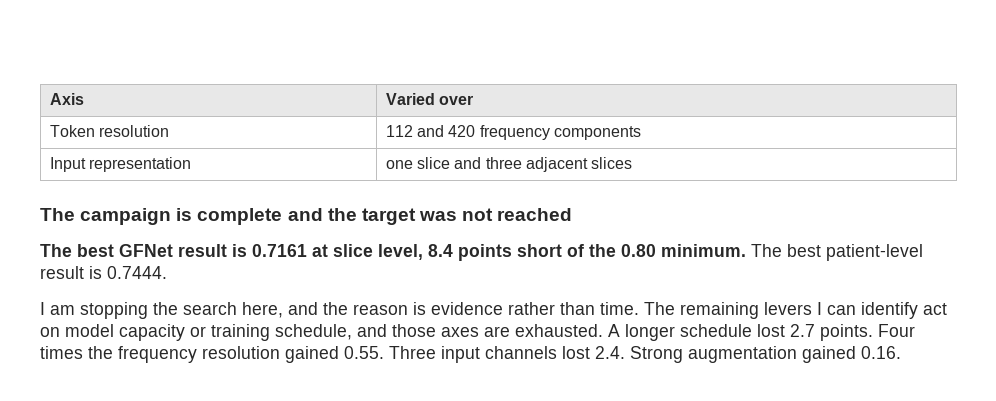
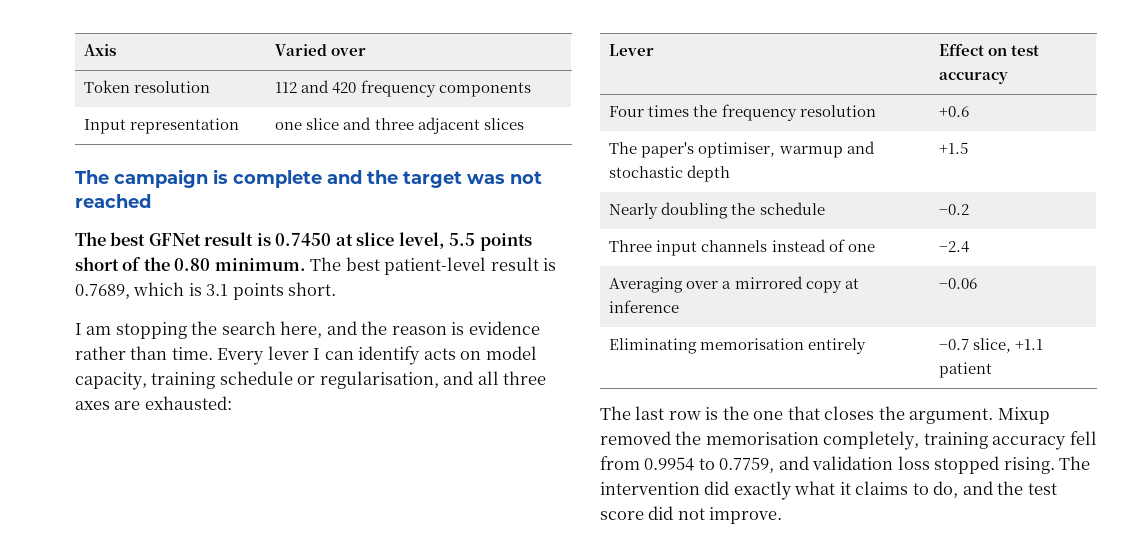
[252,244,307,257] 0.7161 -> [275,233,332,246] 0.7450
[428,244,453,257] 8.4 -> [449,233,476,246] 5.5
[107,266,167,279] 0.7444. -> [75,282,337,300] 0.7689, which is 3.1 points short.
[644,302,812,319] The remaining levers -> [217,346,309,365] Every lever
[923,303,947,315] act -> [423,348,456,360] acts
[119,324,873,341] capacity or training schedule, and those axes are exhausted. A longer schedule lost 2.7 points. -> [75,371,547,390] [75,396,232,410] [609,44,655,56] [939,44,1040,56] [939,71,1009,84] capacity, training schedule or regularisation, and all three axes are exhausted: // Lever | Effect on test accuracy //
[285,346,901,363] gained 0.55. Three input channels lost 2.4. Strong augmentation gained 0.16. -> [939,106,970,117] [609,141,875,158] [609,165,731,182] [939,142,969,154] [609,202,825,219] [939,204,970,215] [609,239,875,256] [939,241,970,253] [609,276,859,293] [609,300,680,313] [939,278,978,289] [609,338,867,354] [939,338,1044,353] [939,362,993,378] [600,406,1050,424] [600,431,1097,450] [600,456,1091,474] [600,481,1057,500] [600,506,783,524] | +0.6 // The paper's optimiser, warmup and stochastic depth | +1.5 // Nearly doubling the schedule | −0.2 // Three input channels instead of one | −2.4 // Averaging over a mirrored copy at inference | −0.06 // Eliminating memorisation entirely | −0.7 slice, +1.1 patient // The last row is the one that closes the argument. Mixup removed the memorisation completely, training accuracy fell from 0.9954 to 0.7759, and validation loss stopped rising. The intervention did exactly what it claims to do, and the test score did not improve.

